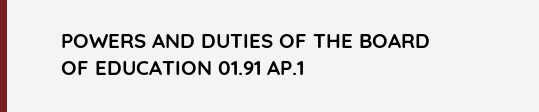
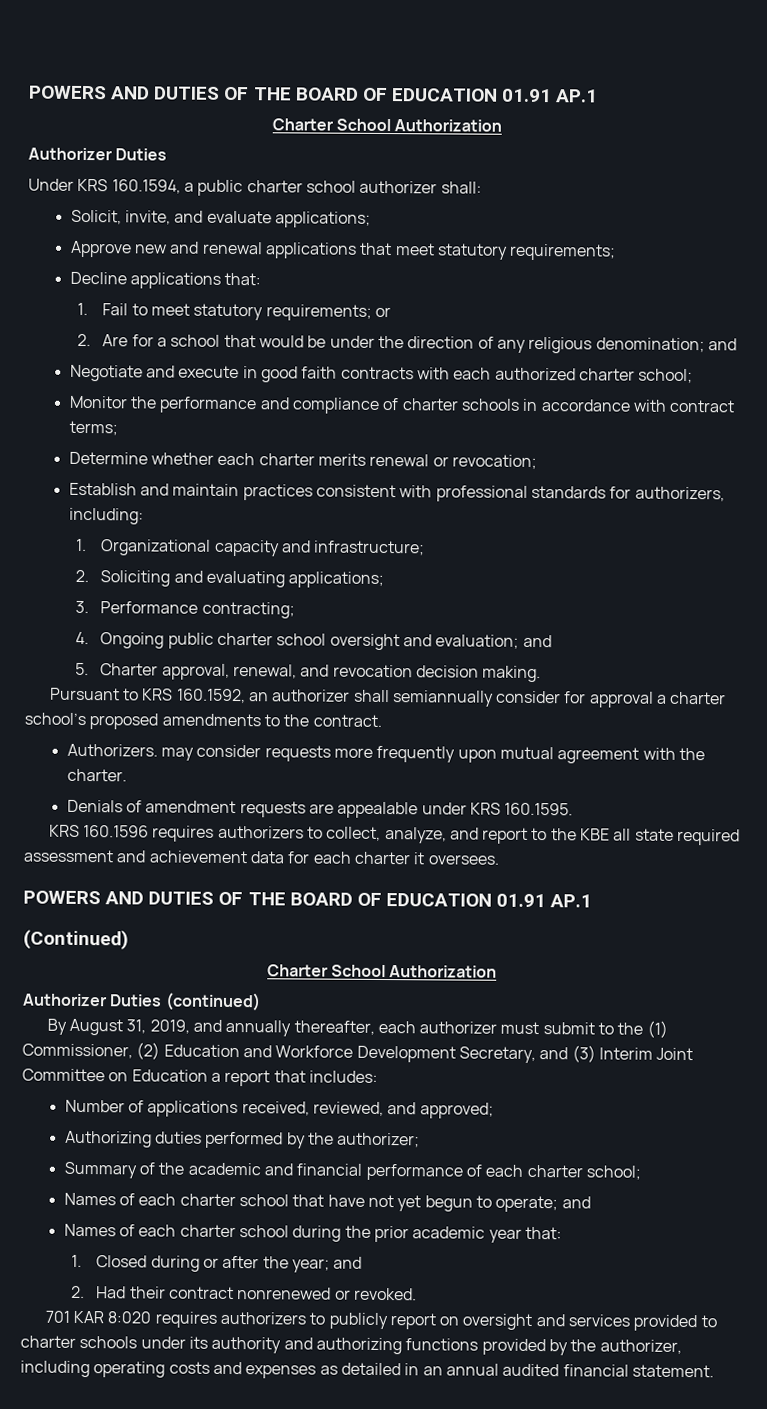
(304, 67) none -> [271,118,503,132] [28,147,168,161] [28,178,482,197] [70,209,372,228] [69,240,617,261] [69,271,262,289] [77,302,392,321] [77,333,737,354] [69,364,694,384] [68,395,736,414] [68,420,118,436] [68,451,537,470] [68,482,725,502] [68,507,144,525] [76,538,426,557] [75,569,385,589] [75,600,295,619] [75,631,552,651] [75,662,542,683] [49,687,727,708] [24,712,382,730] [66,743,705,764] [66,768,127,782] [66,799,574,819] [48,824,741,846] [23,849,500,865] [23,890,593,908] [23,929,129,950] [266,964,498,978] [22,992,261,1012] [46,1018,668,1038] [22,1042,694,1064] [22,1068,378,1087] [64,1099,494,1119] [64,1130,421,1149] [63,1161,641,1181] [63,1192,591,1213] [63,1223,562,1243] [71,1254,363,1273] [71,1285,418,1301] [44,1310,717,1332] [20,1335,682,1356] [20,1360,714,1379] // Charter School Authorization // Authorizer Duties // Under KRS 160.1594, a public charter school authorizer shall: // Solicit, invite, and evaluate applications; // Approve new and renewal applications that meet statutory requirements; // Decline applications that: // 1. Fail to meet statutory requirements; or // 2. Are for a school that would be under the direction of any religious denomination; and // Negotiate and execute in good faith contracts with each authorized charter school; // Monitor the performance and compliance of charter schools in accordance with contract terms; // Determine whether each charter merits renewal or revocation; // Establish and maintain practices consistent with professional standards for authorizers, including: // 1. Organizational capacity and infrastructure; // 2. Soliciting and evaluating applications; // 3. Performance contracting; // 4. Ongoing public charter school oversight and evaluation; and // 5. Charter approval, renewal, and revocation decision making. // Pursuant to KRS 160.1592, an authorizer shall semiannually consider for approval a charter school’s proposed amendments to the contract. // Authorizers. may consider requests more frequently upon mutual agreement with the charter. // Denials of amendment requests are appealable under KRS 160.1595. // KRS 160.1596 requires authorizers to collect, analyze, and report to the KBE all state required assessment and achievement data for each charter it oversees. // POWERS AND DUTIES OF THE BOARD OF EDUCATION 01.91 AP.1 // (Continued) // Charter School Authorization // Authorizer Duties (continued) // By August 31, 2019, and annually thereafter, each authorizer must submit to the (1) Commissioner, (2) Education and Workforce Development Secretary, and (3) Interim Joint Committee on Education a report that includes: // Number of applications received, reviewed, and approved; // Authorizing duties performed by the authorizer; // Summary of the academic and financial performance of each charter school; // Names of each charter school that have not yet begun to operate; and // Names of each charter school during the prior academic year that: // 1. Closed during or after the year; and // 2. Had their contract nonrenewed or revoked. // 701 KAR 8:020 requires authorizers to publicly report on oversight and services provided to charter schools under its authority and authorizing functions provided by the authorizer, including operating costs and expenses as detailed in an annual audited financial statement.

